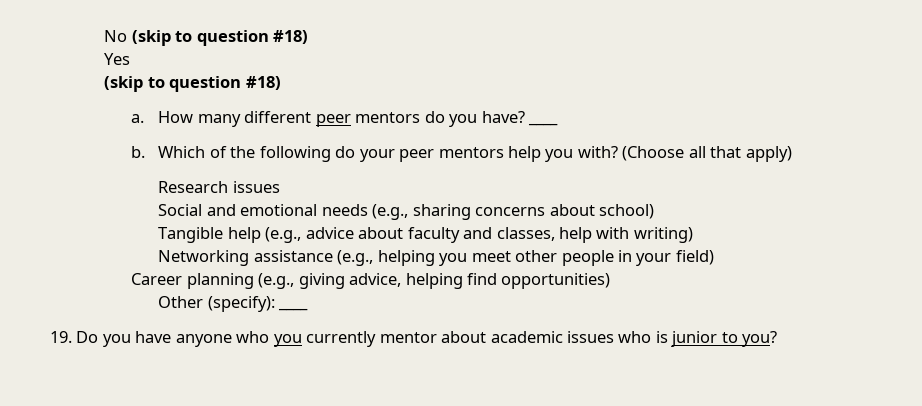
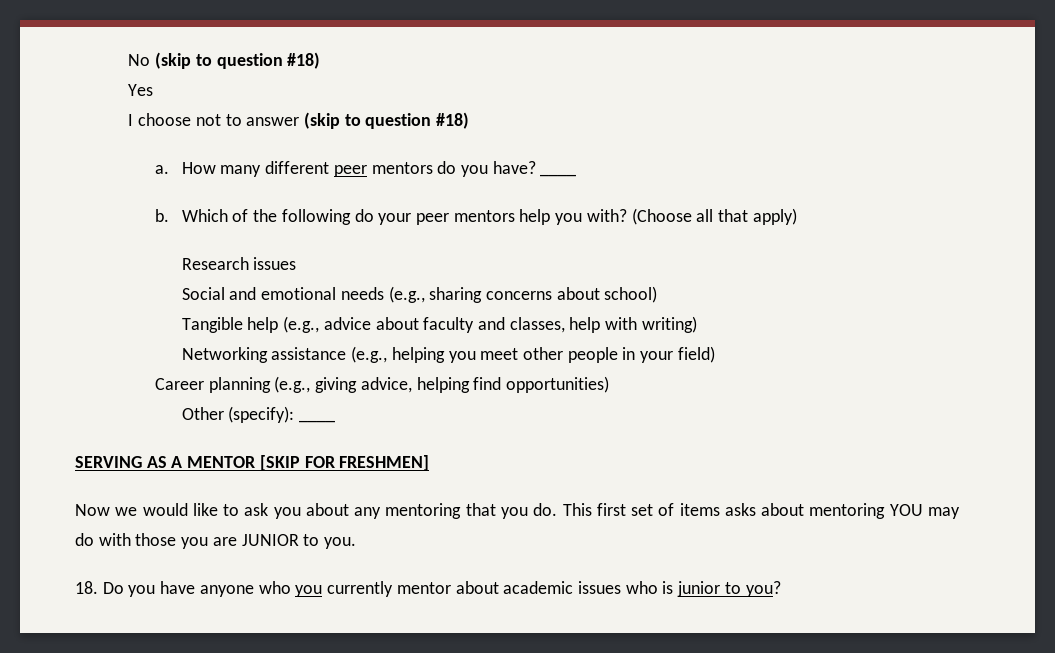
(131, 59) none -> [128,113,300,126] I choose not to answer
[50,331,72,343] 19. -> [75,455,430,471] [75,503,960,519] [75,533,357,549] [75,581,98,594] SERVING AS A MENTOR [SKIP FOR FRESHMEN] // Now we would like to ask you about any mentoring that you do. This first set of items asks about mentoring YOU may do with those you are JUNIOR to you. // 18.

